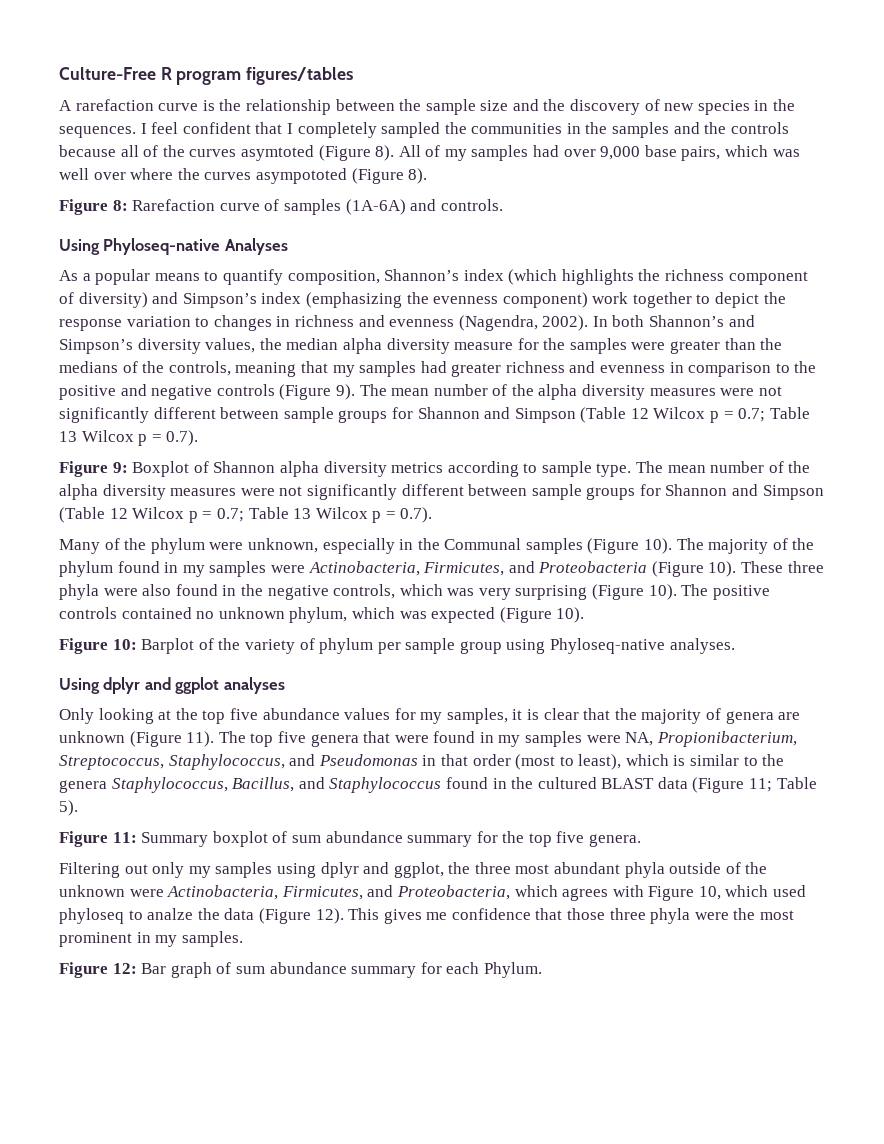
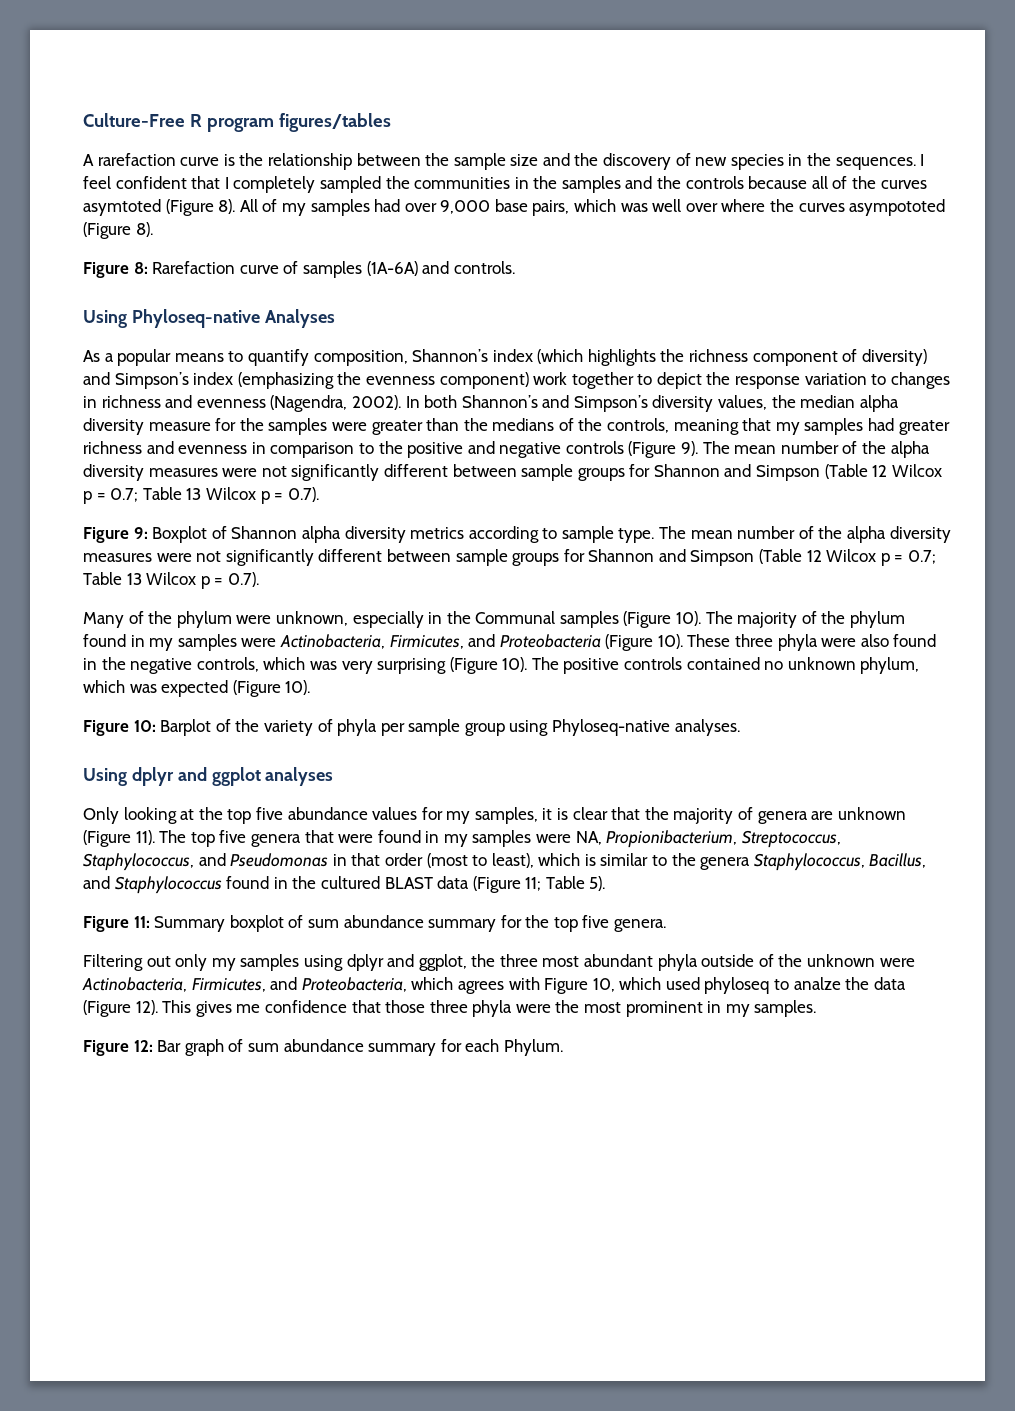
[319,638,374,654] phylum -> [337,719,378,736] phyla

